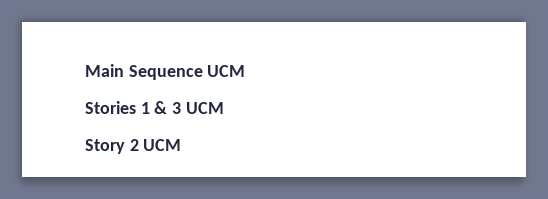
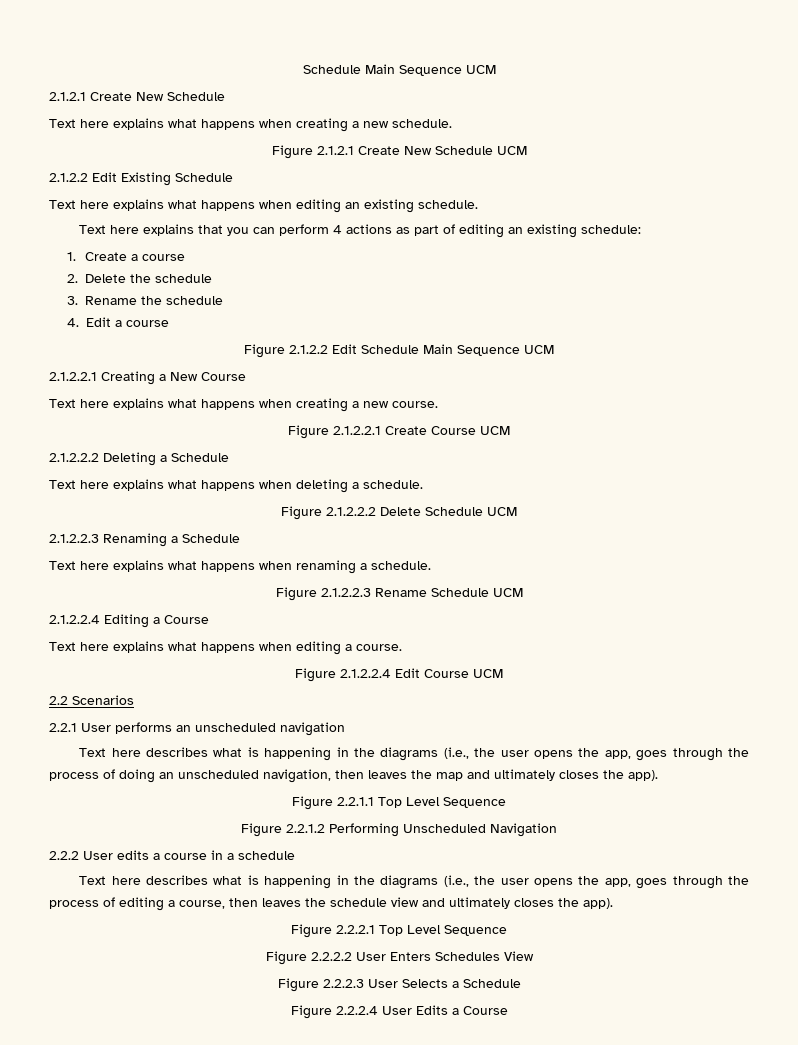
[85,64,246,80] [85,101,224,114] [85,139,182,154] Main Sequence UCM // Stories 1 & 3 UCM // Story 2 UCM -> [302,64,496,76] [49,92,225,101] [49,118,452,132] [271,145,527,159] [49,172,233,186] [49,199,478,213] [79,224,642,238] [67,252,186,261] [67,274,213,283] [67,296,224,305] [67,317,170,327] [244,344,554,358] [49,371,246,385] [49,398,438,412] [288,425,510,439] [49,452,229,466] [49,479,423,493] [281,506,517,520] [49,533,240,547] [49,560,431,574] [275,587,523,601] [49,614,209,628] [49,641,402,655] [295,668,503,682] [49,695,134,705] [49,722,345,736] [79,747,749,761] [49,769,658,783] [292,796,506,810] [241,823,557,837] [49,850,295,860] [79,875,749,889] [49,897,613,911] [291,924,507,938] [265,951,534,965] [277,978,521,992] [290,1005,508,1019] Schedule Main Sequence UCM // 2.1.2.1 Create New Schedule // Text here explains what happens when creating a new schedule. // Figure 2.1.2.1 Create New Schedule UCM // 2.1.2.2 Edit Existing Schedule // Text here explains what happens when editing an existing schedule. // Text here explains that you can perform 4 actions as part of editing an existing schedule: // 1. Create a course // 2. Delete the schedule // 3. Rename the schedule // 4. Edit a course // Figure 2.1.2.2 Edit Schedule Main Sequence UCM // 2.1.2.2.1 Creating a New Course // Text here explains what happens when creating a new course. // Figure 2.1.2.2.1 Create Course UCM // 2.1.2.2.2 Deleting a Schedule // Text here explains what happens when deleting a schedule. // Figure 2.1.2.2.2 Delete Schedule UCM // 2.1.2.2.3 Renaming a Schedule // Text here explains what happens when renaming a schedule. // Figure 2.1.2.2.3 Rename Schedule UCM // 2.1.2.2.4 Editing a Course // Text here explains what happens when editing a course. // Figure 2.1.2.2.4 Edit Course UCM // 2.2 Scenarios // 2.2.1 User performs an unscheduled navigation // Text here describes what is happening in the diagrams (i.e., the user opens the app, goes through the process of doing an unscheduled navigation, then leaves the map and ultimately closes the app). // Figure 2.2.1.1 Top Level Sequence // Figure 2.2.1.2 Performing Unscheduled Navigation // 2.2.2 User edits a course in a schedule // Text here describes what is happening in the diagrams (i.e., the user opens the app, goes through the process of editing a course, then leaves the schedule view and ultimately closes the app). // Figure 2.2.2.1 Top Level Sequence // Figure 2.2.2.2 User Enters Schedules View // Figure 2.2.2.3 User Selects a Schedule // Figure 2.2.2.4 User Edits a Course

